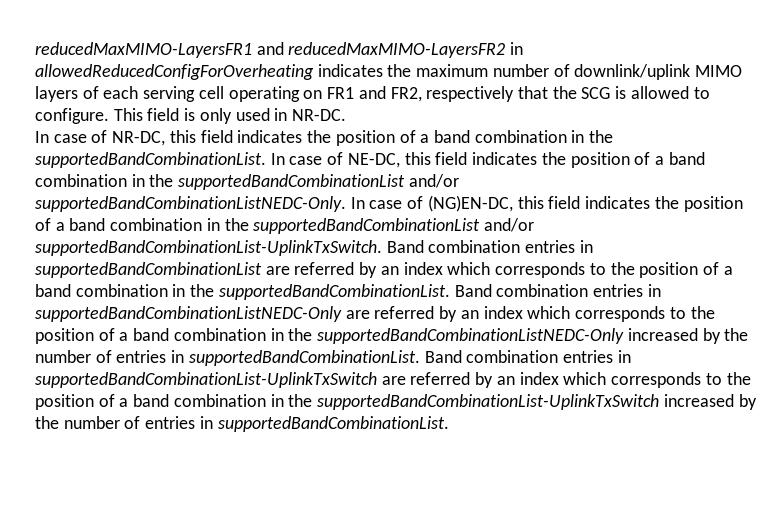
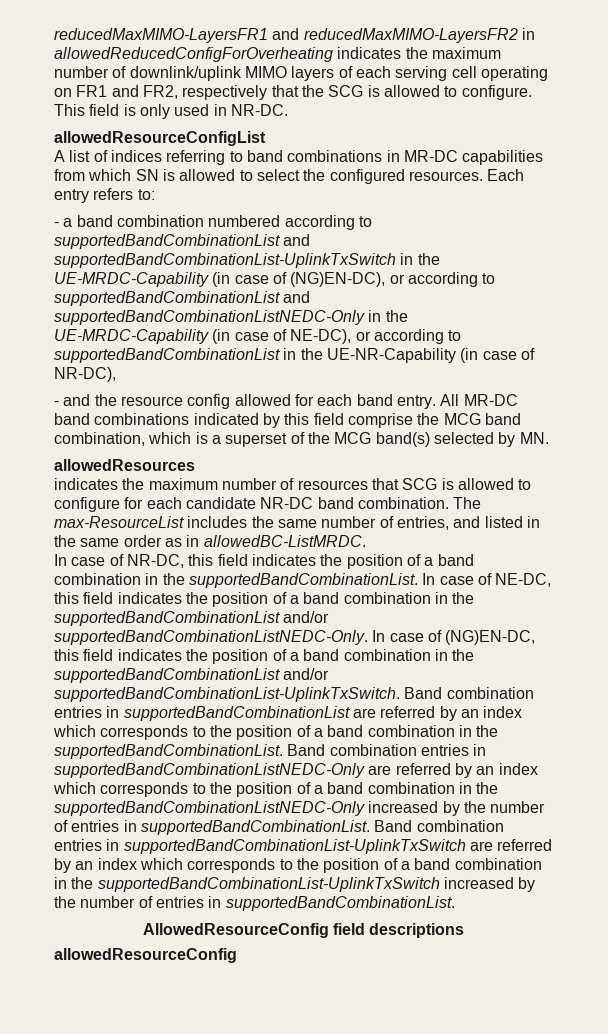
(347, 115) none -> [54,131,266,146] [54,150,544,165] [54,169,525,184] [54,188,155,203] [54,215,372,230] [54,234,311,249] [54,253,440,268] [54,272,496,287] [54,291,311,306] [54,310,408,325] [54,329,462,344] [54,348,535,363] [54,367,116,382] [54,394,518,409] [54,413,521,428] [54,432,549,447] [54,459,195,471] [54,478,532,490] [54,497,482,512] [54,516,540,530] [54,535,366,547] // allowedResourceConfigList // A list of indices referring to band combinations in MR-DC capabilities from which SN is allowed to select the configured resources. Each entry refers to: // - a band combination numbered according to supportedBandCombinationList and supportedBandCombinationList-UplinkTxSwitch in the UE-MRDC-Capability (in case of (NG)EN-DC), or according to supportedBandCombinationList and supportedBandCombinationListNEDC-Only in the UE-MRDC-Capability (in case of NE-DC), or according to supportedBandCombinationList in the UE-NR-Capability (in case of NR-DC), // - and the resource config allowed for each band entry. All MR-DC band combinations indicated by this field comprise the MCG band combination, which is a superset of the MCG band(s) selected by MN. // allowedResources // indicates the maximum number of resources that SCG is allowed to configure for each candidate NR-DC band combination. The max-ResourceList includes the same number of entries, and listed in the same order as in allowedBC-ListMRDC.
(449, 424) none -> [142,923,465,938] [54,948,237,963] // AllowedResourceConfig field descriptions // allowedResourceConfig

